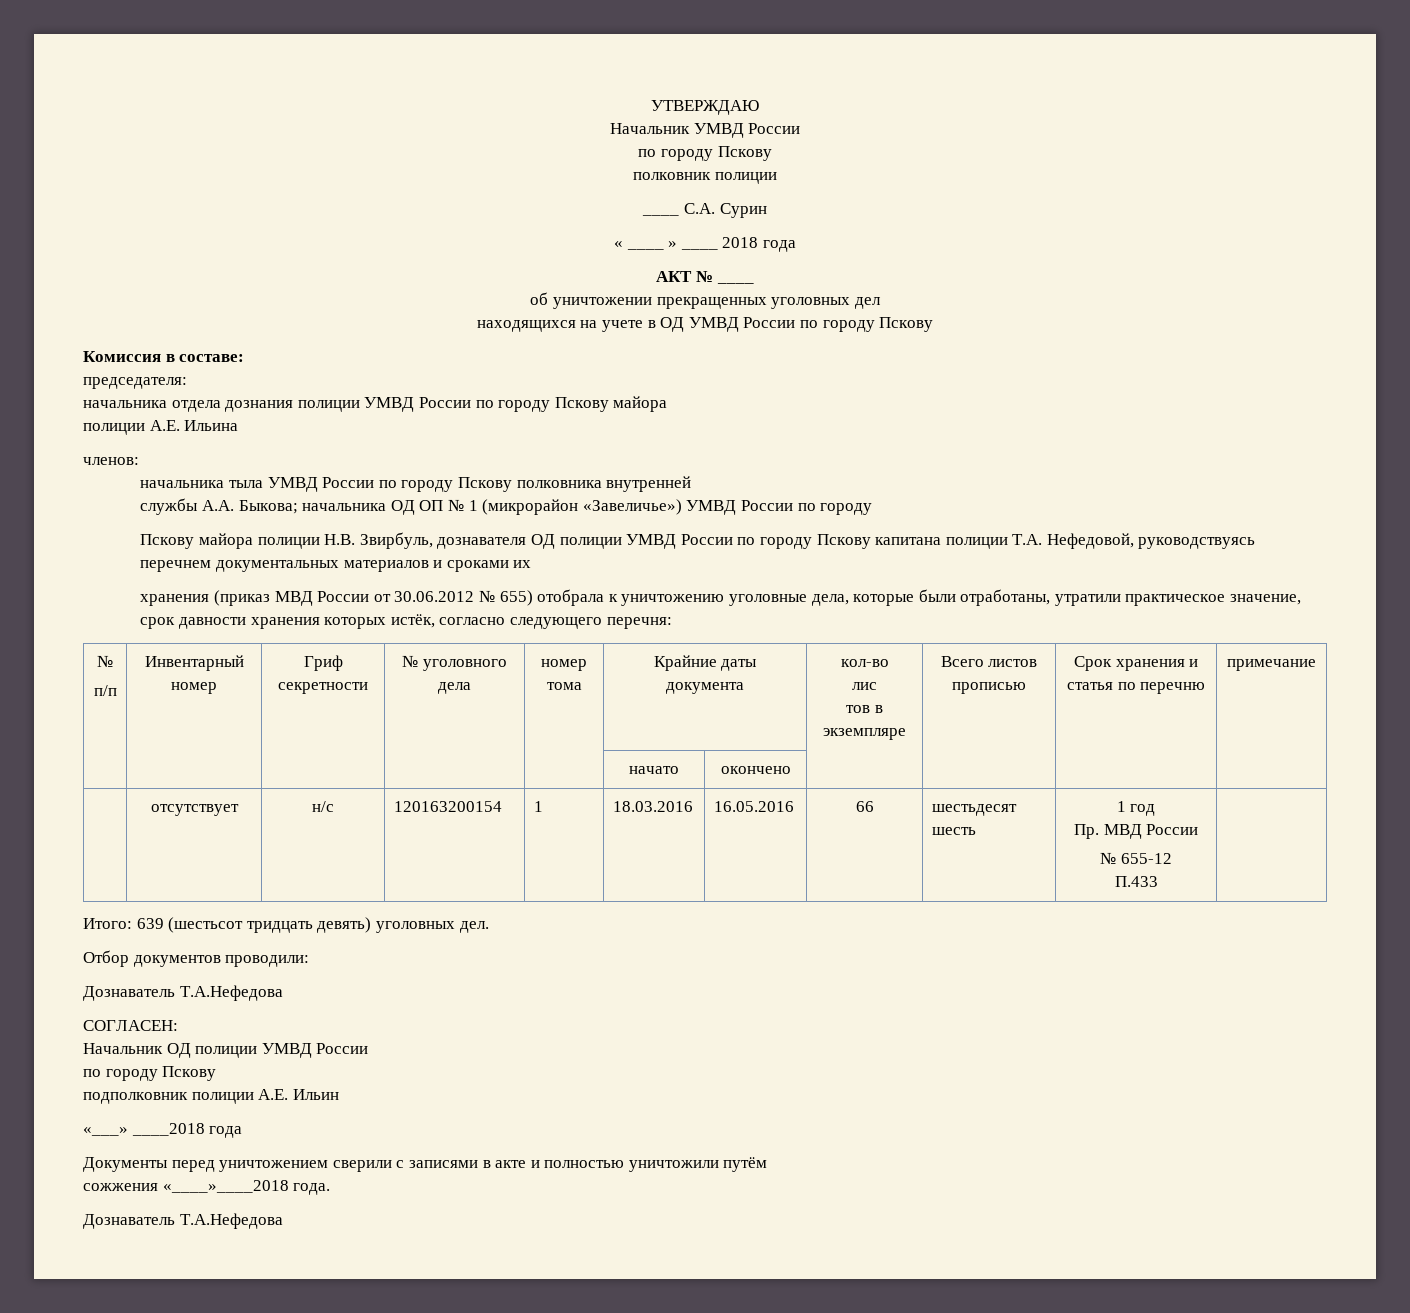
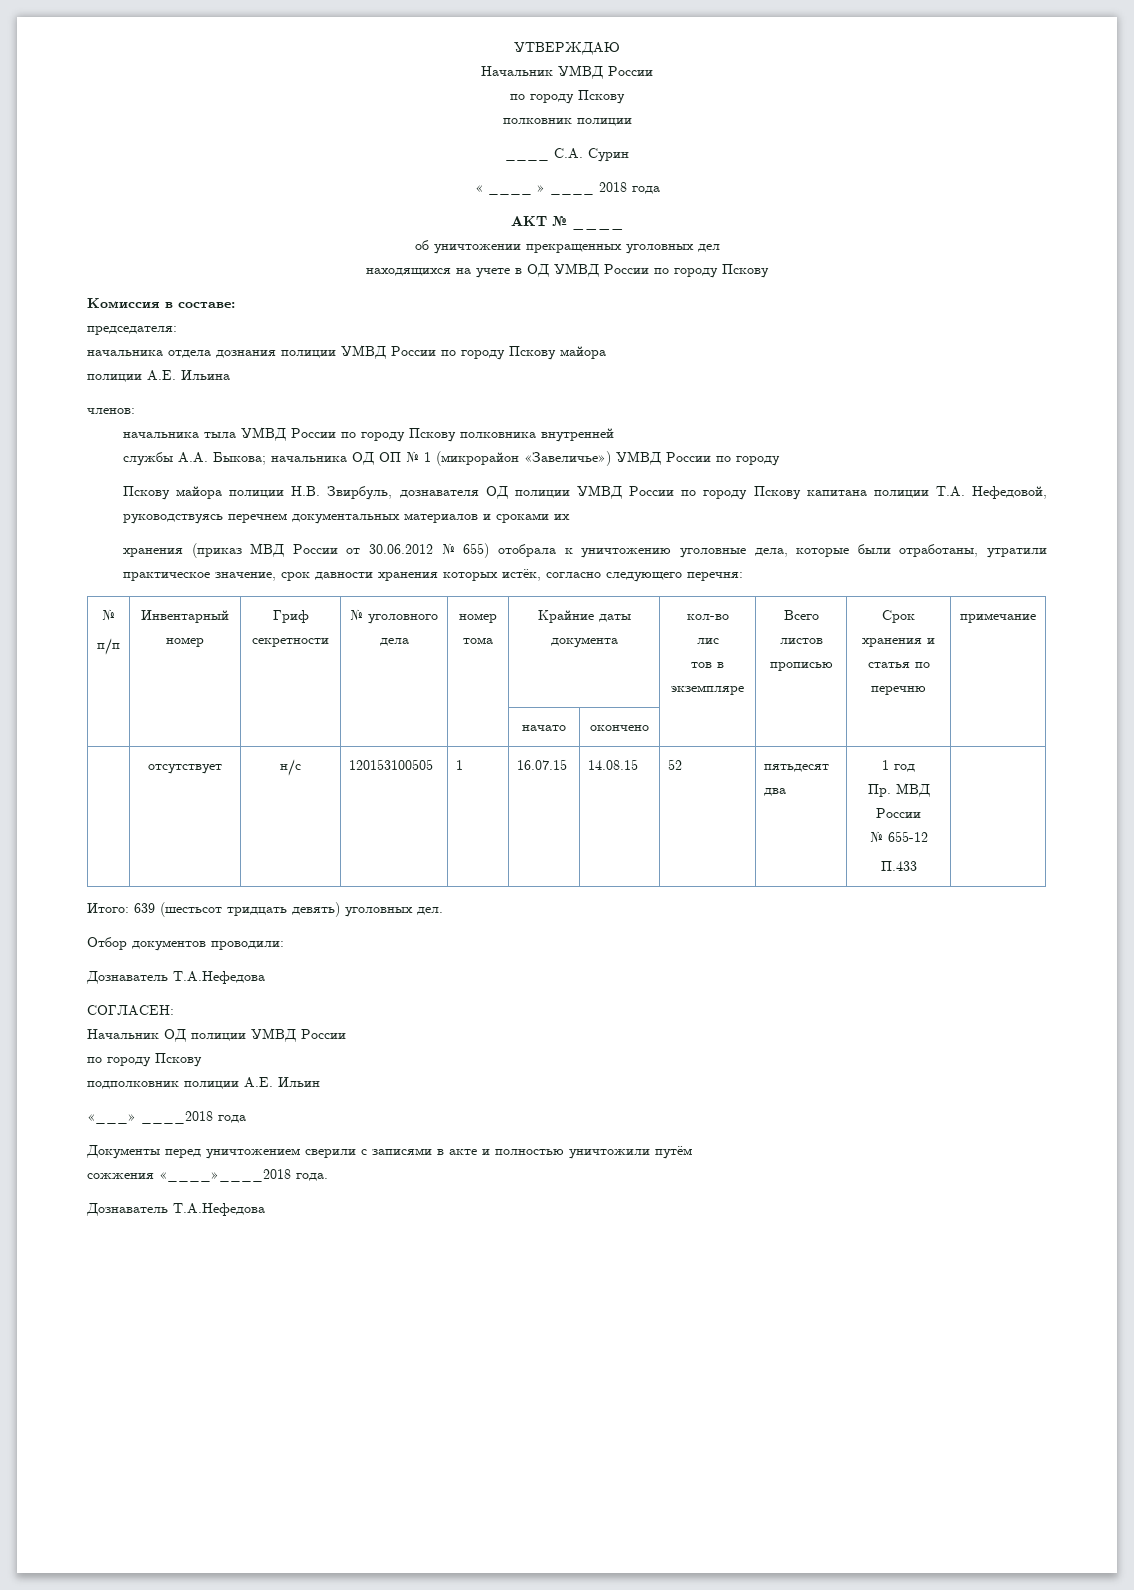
[393,801,502,812] [533,801,543,812] [612,801,693,812] [713,801,794,812] [855,801,874,812] [931,804,1017,816] [931,827,976,835] 120163200154 | 1 | 18.03.2016 | 16.05.2016 | 66 | шестьдесят шесть -> [349,759,434,770] [456,760,464,770] [517,759,568,770] [588,759,639,770] [668,759,683,770] [764,764,830,772] [764,788,787,796] 120153100505 | 1 | 16.07.15 | 14.08.15 | 52 | пятьдесят два

